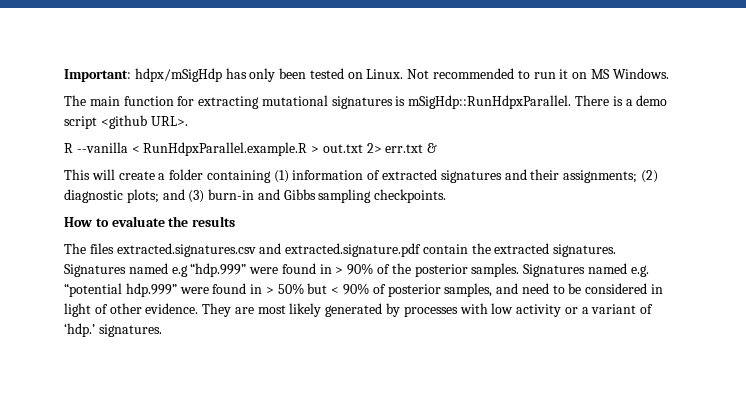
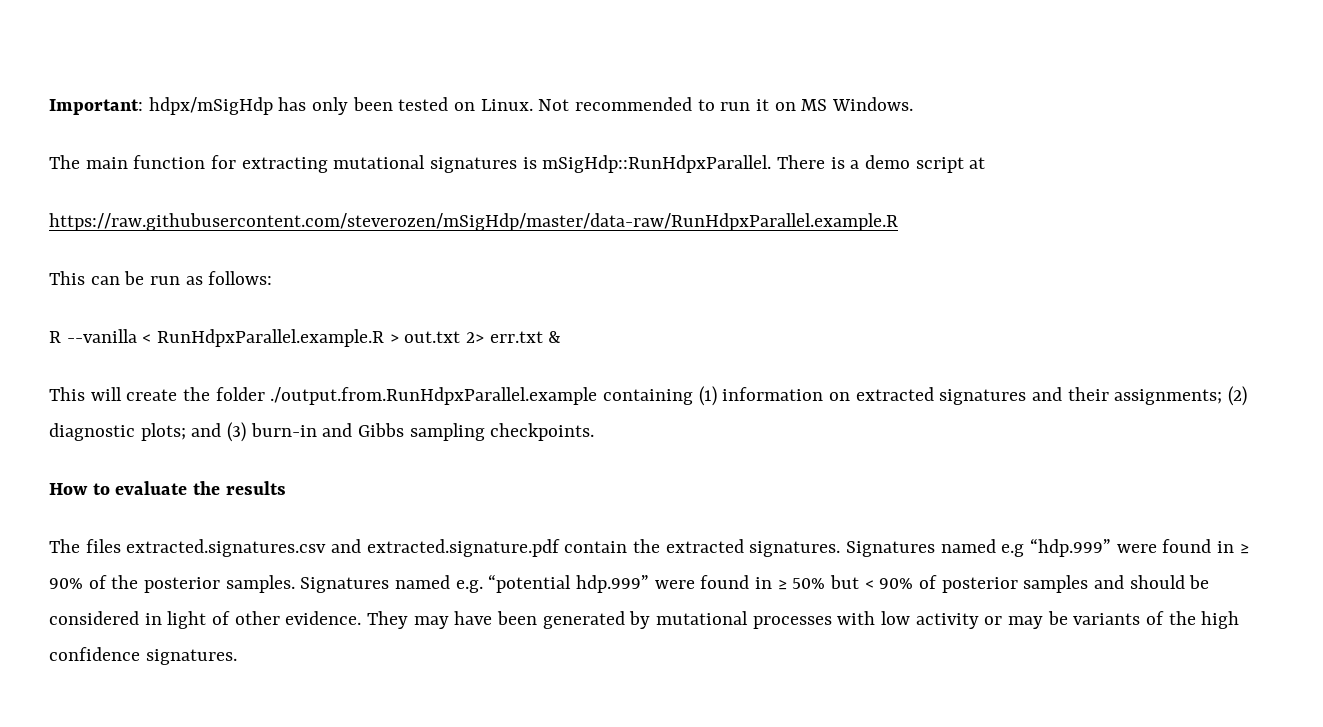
[100,115,188,129] <github URL>. -> [969,157,986,169] [49,213,898,231] [49,271,273,285] at // https://raw.githubusercontent.com/steverozen/mSigHdp/master/data-raw/RunHdpxParallel.example.R // This can be run as follows:
[158,169,204,180] a folder -> [183,387,598,405] the folder ./output.from.RunHdpxParallel.example
[367,170,381,180] of -> [829,392,851,401] on
[335,267,344,274] > -> [1239,543,1249,554] ≥
[265,287,274,294] > -> [777,579,787,590] ≥
[444,283,565,297] samples, and need to -> [1023,575,1185,593] samples and should
[234,303,322,317] are most likely -> [413,611,538,629] may have been
(401, 310) none -> [656,611,749,625] mutational
[581,304,654,314] [64,323,95,337] a variant of ‘hdp.’ -> [1008,611,1240,629] [49,647,140,661] may be variants of the high confidence

